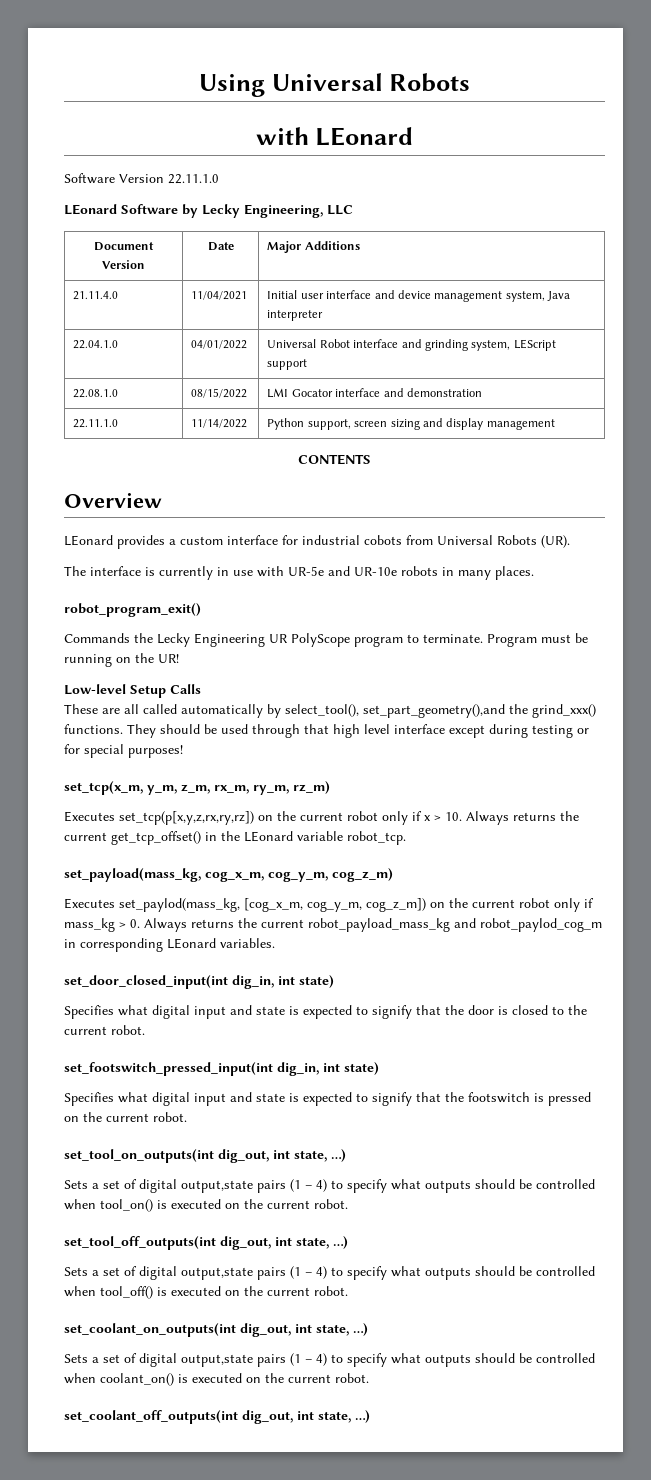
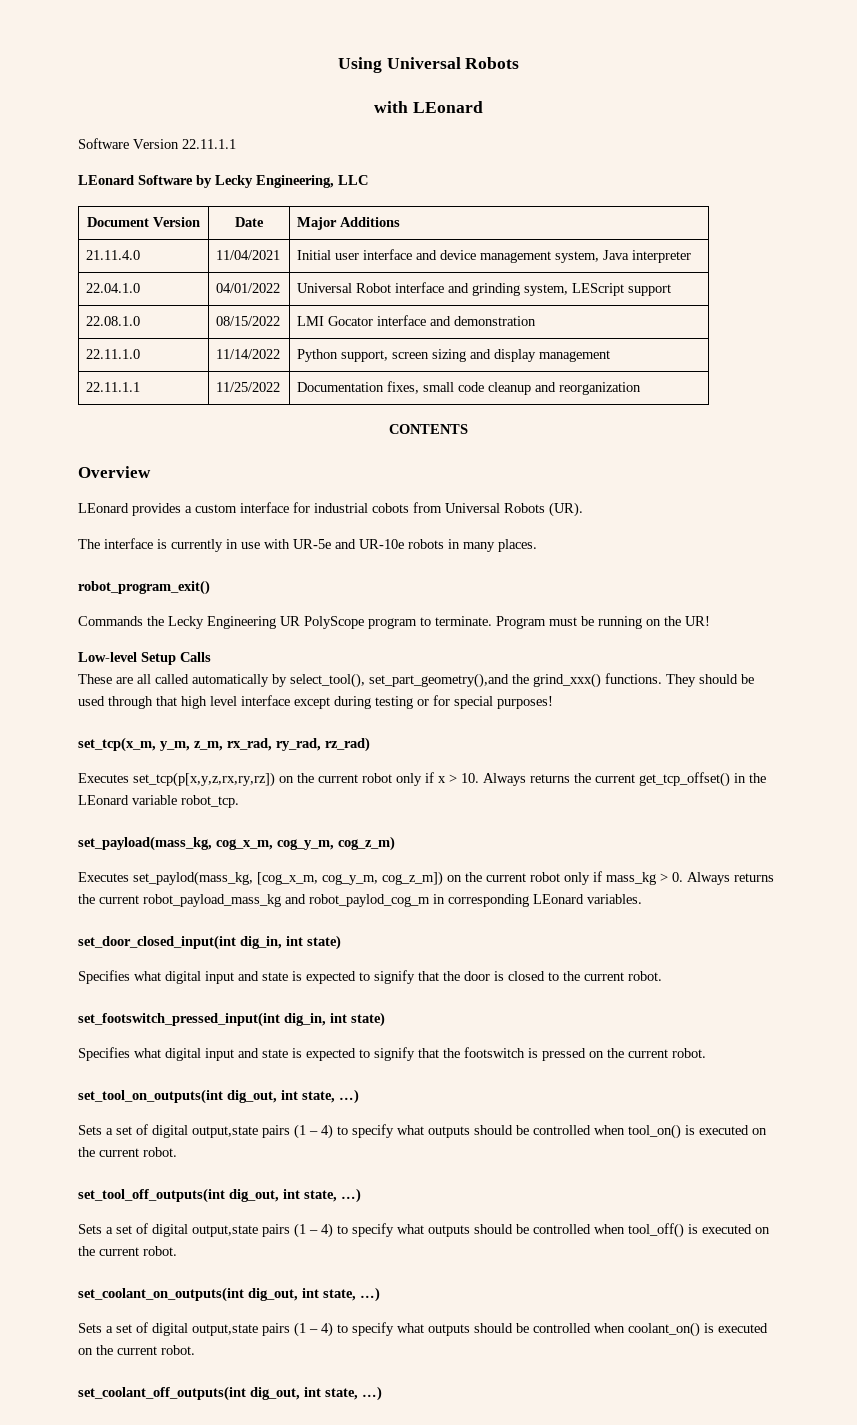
[168,174,219,184] 22.11.1.0 -> [182,139,236,149] 22.11.1.1
(555, 424) none -> [85,382,140,392] [215,382,280,392] [296,381,641,395] // 22.11.1.1 | 11/25/2022 | Documentation fixes, small code cleanup and reorganization
[214,781,330,795] rx_m, ry_m, rz_m) -> [227,737,370,752] rx_rad, ry_rad, rz_rad)

